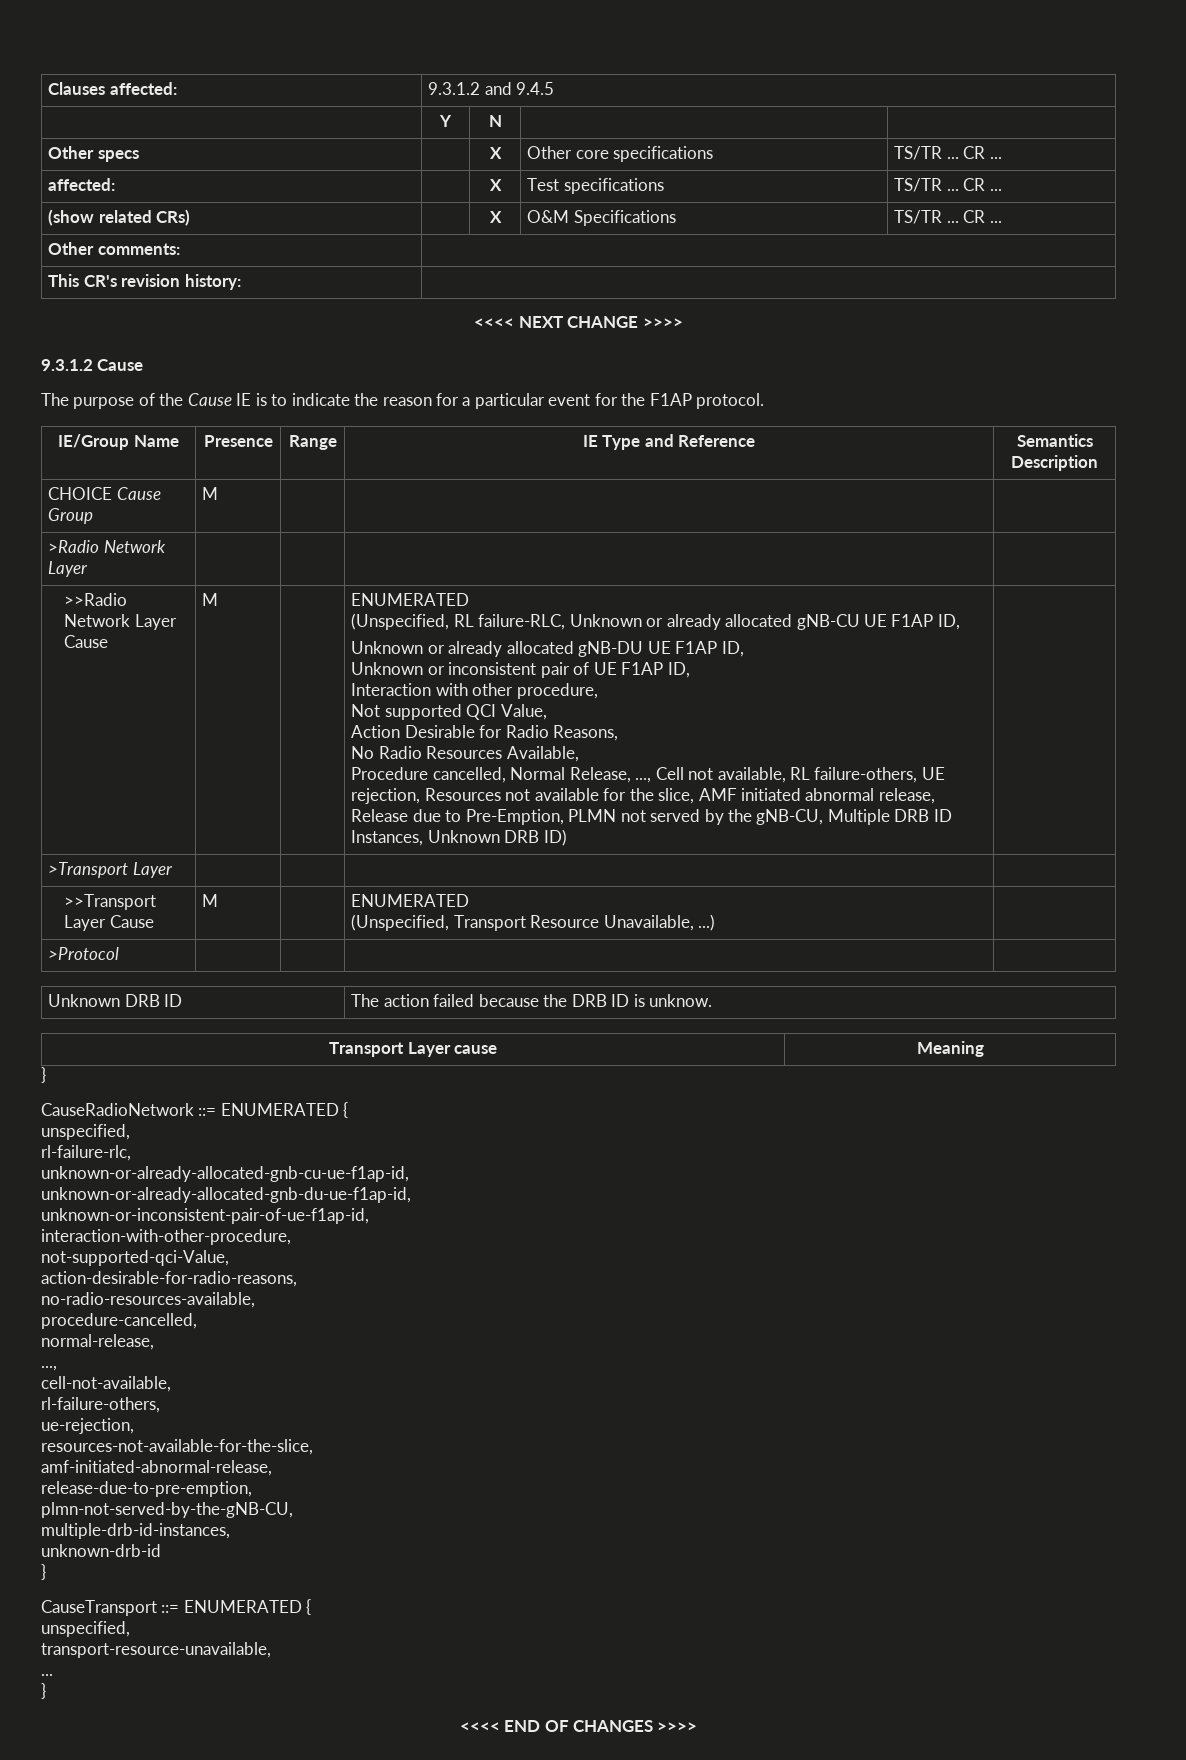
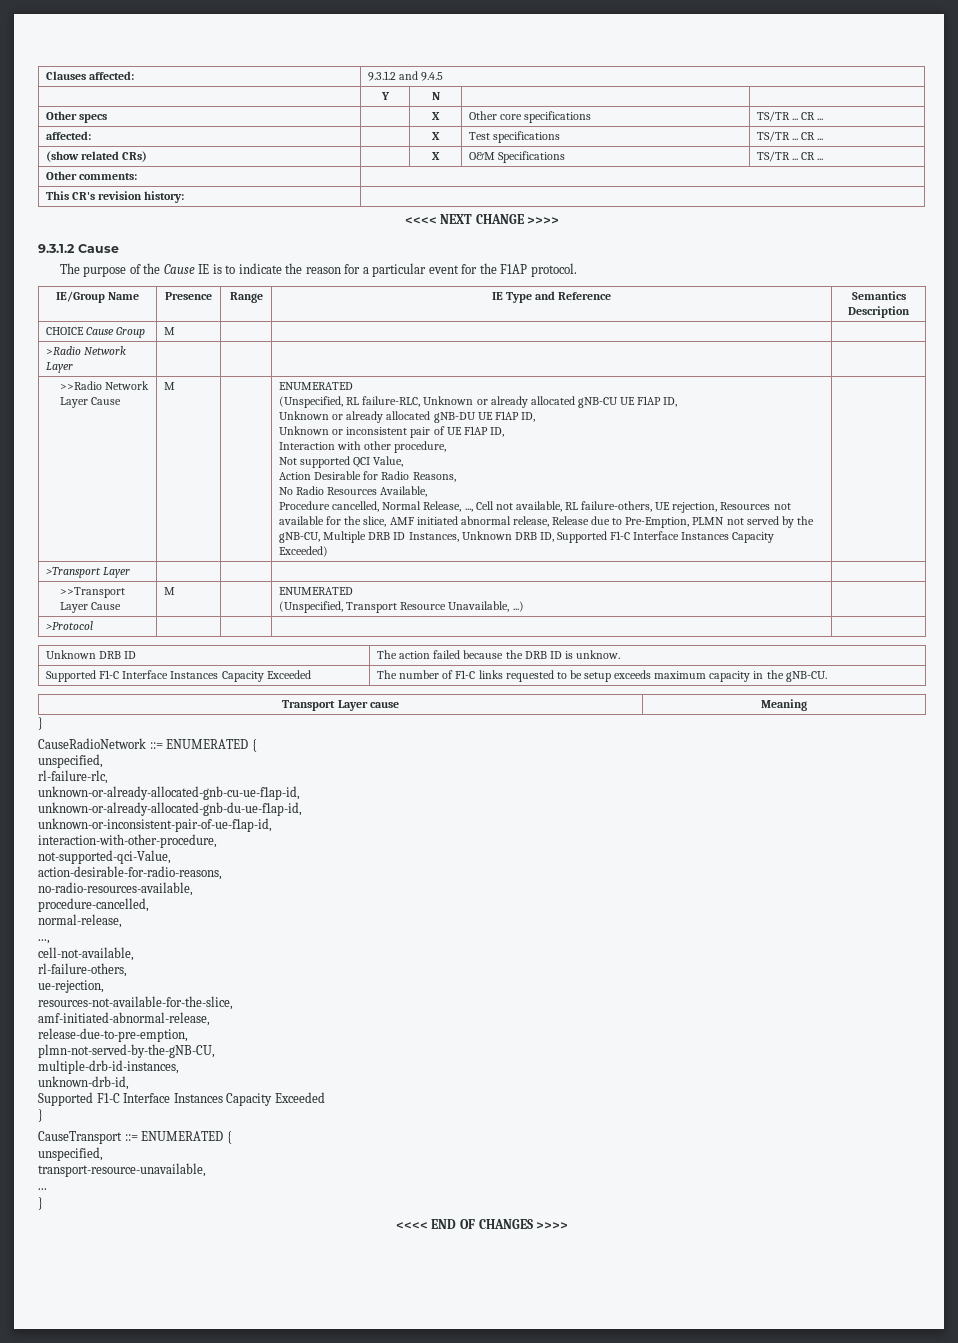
[543,829,567,846] ID) -> [539,531,775,543] [279,546,329,557] ID, Supported F1-C Interface Instances Capacity Exceeded)
(713, 1000) none -> [46,670,311,682] [377,670,827,682] // Supported F1-C Interface Instances Capacity Exceeded | The number of F1-C links requested to be setup exceeds maximum capacity in the gNB-CU.
[41,1544,161,1557] unknown-drb-id -> [38,1076,129,1090] [38,1092,325,1106] unknown-drb-id, // Supported F1-C Interface Instances Capacity Exceeded

